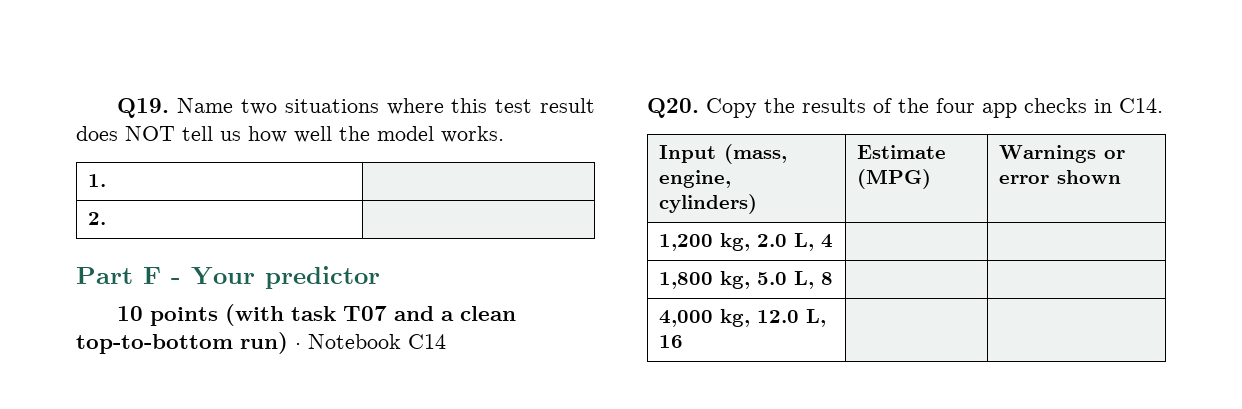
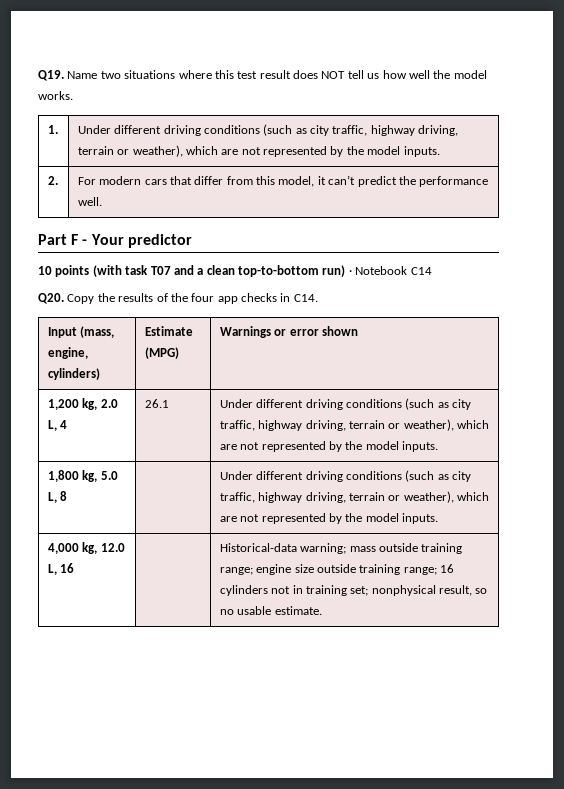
[88,212,107,225] // 2. | -> [77,124,459,136] [77,145,440,157] [47,176,58,185] [77,175,489,187] [77,197,102,206] Under different driving conditions (such as city traffic, highway driving, terrain or weather), which are not represented by the model inputs. // 2. | For modern cars that differ from this model, it can’t predict the performance well.
(834, 241) | -> [144,399,169,408] [219,398,472,410] [219,419,490,431] [219,441,439,452] 26.1 | Under different driving conditions (such as city traffic, highway driving, terrain or weather), which are not represented by the model inputs.
(834, 278) none -> [219,470,472,482] [219,491,490,503] [219,513,439,524] Under different driving conditions (such as city traffic, highway driving, terrain or weather), which are not represented by the model inputs.
(684, 341) none -> [219,543,463,554] [219,564,455,575] [219,585,488,596] [219,606,322,615] Historical-data warning; mass outside training range; engine size outside training range; 16 cylinders not in training set; nonphysical result, so no usable estimate.

